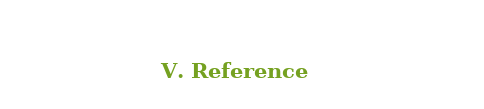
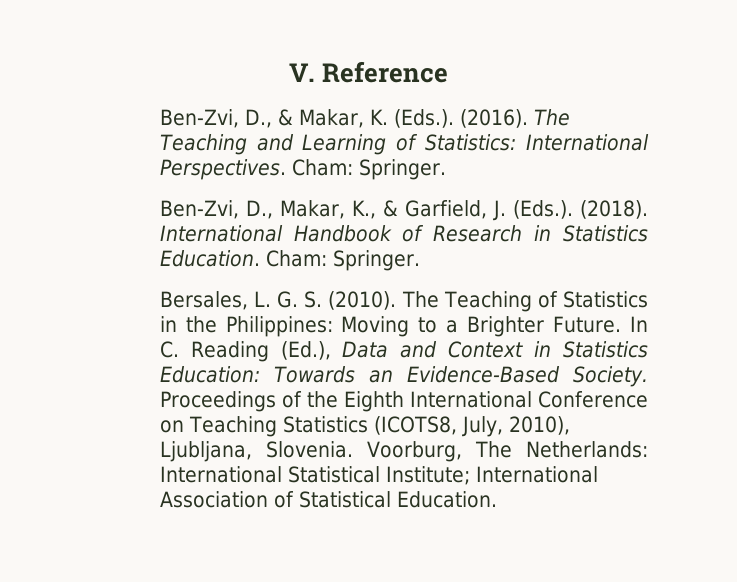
(308, 70) none -> [159,109,570,128] [159,134,649,155] [159,159,446,180] [159,200,648,221] [159,225,649,242] [159,250,420,271] [159,291,648,312] [159,316,648,337] [159,341,648,362] [159,366,649,387] [159,391,648,412] [159,416,570,437] [159,441,648,462] [159,466,598,485] [159,491,497,508] // Ben-Zvi, D., & Makar, K. (Eds.). (2016). The Teaching and Learning of Statistics: International Perspectives. Cham: Springer. // Ben-Zvi, D., Makar, K., & Garfield, J. (Eds.). (2018). International Handbook of Research in Statistics Education. Cham: Springer. // Bersales, L. G. S. (2010). The Teaching of Statistics in the Philippines: Moving to a Brighter Future. In C. Reading (Ed.), Data and Context in Statistics Education: Towards an Evidence-Based Society. Proceedings of the Eighth International Conference on Teaching Statistics (ICOTS8, July, 2010), Ljubljana, Slovenia. Voorburg, The Netherlands: International Statistical Institute; International Association of Statistical Education.

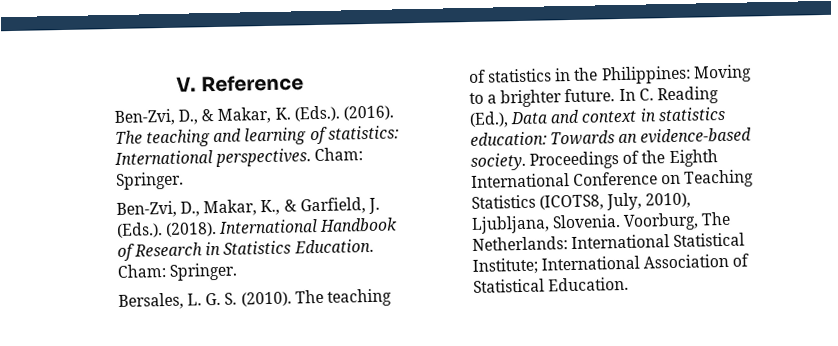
[159,134,649,155] [159,159,286,180] Teaching and Learning of Statistics: International Perspectives. -> [146,125,399,148] [113,148,312,168] teaching and learning of statistics: International perspectives.
[443,291,648,312] Teaching of Statistics -> [326,288,392,307] [467,68,553,84] teaching of statistics
[467,316,622,337] Brighter Future. -> [500,88,616,108] brighter future.
[448,341,648,358] [159,366,649,387] Context in Statistics Education: Towards an Evidence-Based Society. -> [581,106,726,123] [469,127,753,146] [469,152,526,171] context in statistics education: Towards an evidence-based society.

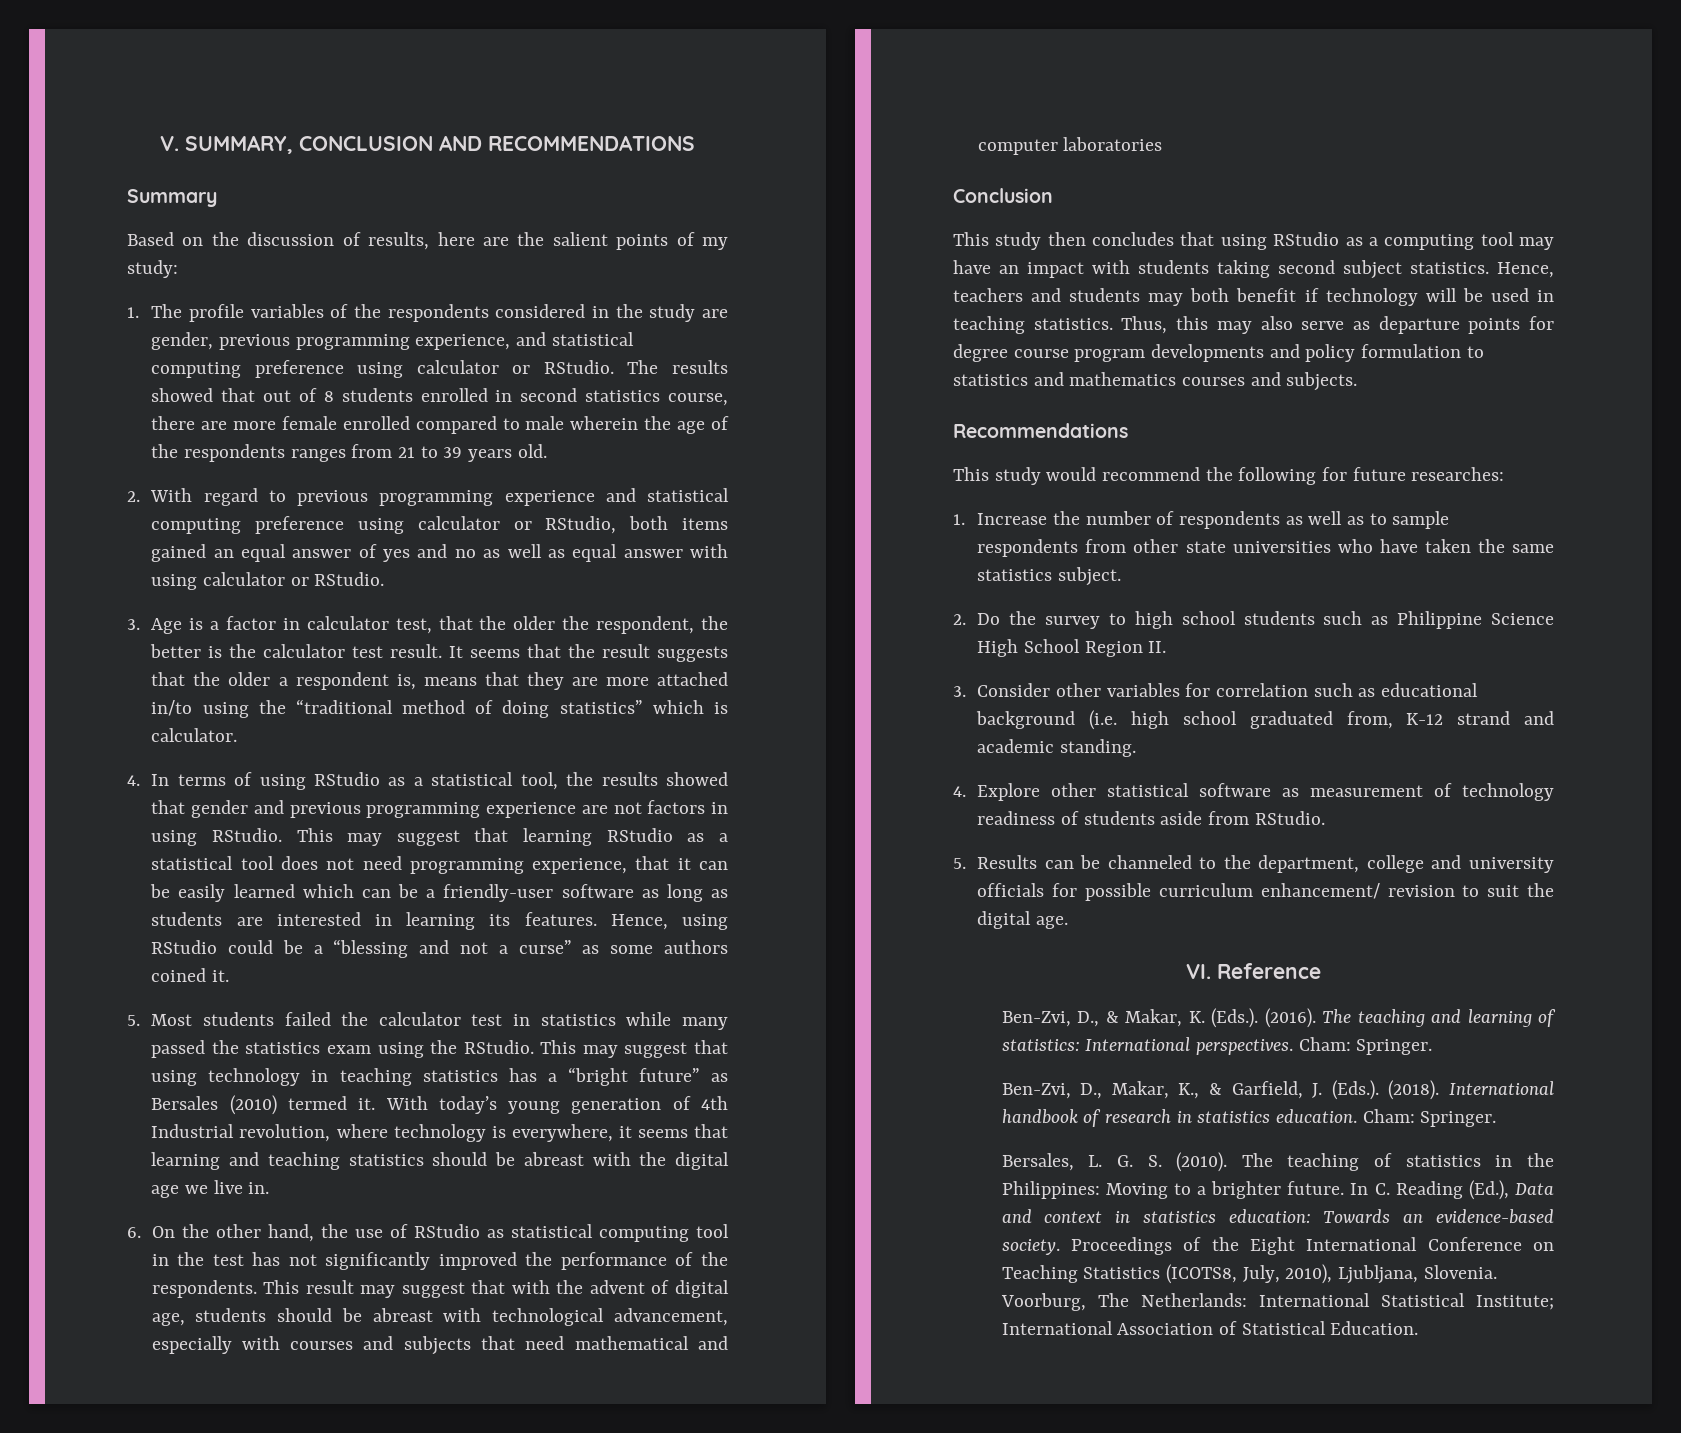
(197, 84) none -> [185,135,695,154] [127,189,217,207] [127,232,728,250] [127,260,178,278] [127,304,728,322] [151,332,634,350] [151,360,728,378] [151,388,729,406] [151,416,729,434] [151,444,547,462] [127,488,729,506] [151,516,728,534] [151,544,729,562] [151,572,385,590] [127,616,728,634] [150,644,728,662] [151,672,728,690] [151,699,729,718] [151,728,238,742] [127,772,728,790] [151,800,728,818] [151,828,729,846] [151,856,728,874] [150,884,728,902] [151,912,728,930] [151,939,729,958] [151,968,230,982] [127,1012,729,1030] [151,1040,728,1058] [151,1067,728,1086] [151,1095,728,1115] [151,1124,728,1142] [151,1152,729,1170] [151,1180,270,1198] [127,1224,729,1242] [151,1252,728,1270] [151,1280,729,1298] [151,1308,728,1326] [151,1336,728,1355] [977,137,1163,155] [953,188,1053,203] [953,232,1554,250] [953,260,1554,279] [953,288,1554,306] [953,316,1554,334] [953,344,1484,362] [953,372,1358,391] [953,423,1128,438] [953,467,1505,485] [953,511,1450,529] [977,539,1554,557] [977,567,1122,586] [953,611,1554,629] [977,639,1167,657] [953,683,1479,697] [976,710,1554,730] [977,739,1137,757] [953,783,1554,801] [977,811,1325,825] [953,855,1554,873] [977,883,1554,901] [977,911,1069,929] [1186,964,1211,979] SUMMARY, CONCLUSION AND RECOMMENDATIONS // Summary // Based on the discussion of results, here are the salient points of my study: // 1. The profile variables of the respondents considered in the study are gender, previous programming experience, and statistical computing preference using calculator or RStudio. The results showed that out of 8 students enrolled in second statistics course, there are more female enrolled compared to male wherein the age of the respondents ranges from 21 to 39 years old. // 2. With regard to previous programming experience and statistical computing preference using calculator or RStudio, both items gained an equal answer of yes and no as well as equal answer with using calculator or RStudio. // 3. Age is a factor in calculator test, that the older the respondent, the better is the calculator test result. It seems that the result suggests that the older a respondent is, means that they are more attached in/to using the “traditional method of doing statistics” which is calculator. // 4. In terms of using RStudio as a statistical tool, the results showed that gender and previous programming experience are not factors in using RStudio. This may suggest that learning RStudio as a statistical tool does not need programming experience, that it can be easily learned which can be a friendly-user software as long as students are interested in learning its features. Hence, using RStudio could be a “blessing and not a curse” as some authors coined it. // 5. Most students failed the calculator test in statistics while many passed the statistics exam using the RStudio. This may suggest that using technology in teaching statistics has a “bright future” as Bersales (2010) termed it. With today’s young generation of 4th Industrial revolution, where technology is everywhere, it seems that learning and teaching statistics should be abreast with the digital age we live in. // 6. On the other hand, the use of RStudio as statistical computing tool in the test has not significantly improved the performance of the respondents. This result may suggest that with the advent of digital age, students should be abreast with technological advancement, especially with courses and subjects that need mathematical and computer laboratories // Conclusion // This study then concludes that using RStudio as a computing tool may have an impact with students taking second subject statistics. Hence, teachers and students may both benefit if technology will be used in teaching statistics. Thus, this may also serve as departure points for degree course program developments and policy formulation to statistics and mathematics courses and subjects. // Recommendations // This study would recommend the following for future researches: // 1. Increase the number of respondents as well as to sample respondents from other state universities who have taken the same statistics subject. // 2. Do the survey to high school students such as Philippine Science High School Region II. // 3. Consider other variables for correlation such as educational background (i.e. high school graduated from, K-12 strand and academic standing. // 4. Explore other statistical software as measurement of technology readiness of students aside from RStudio. // 5. Results can be channeled to the department, college and university officials for possible curriculum enhancement/ revision to suit the digital age. // VI.
[319,217,399,232] [116,238,374,261] Handbook of Research in Statistics Education. -> [1001,1109,1358,1127] handbook of research in statistics education.
[668,149,718,168] Eighth -> [1250,1237,1296,1255] Eight

